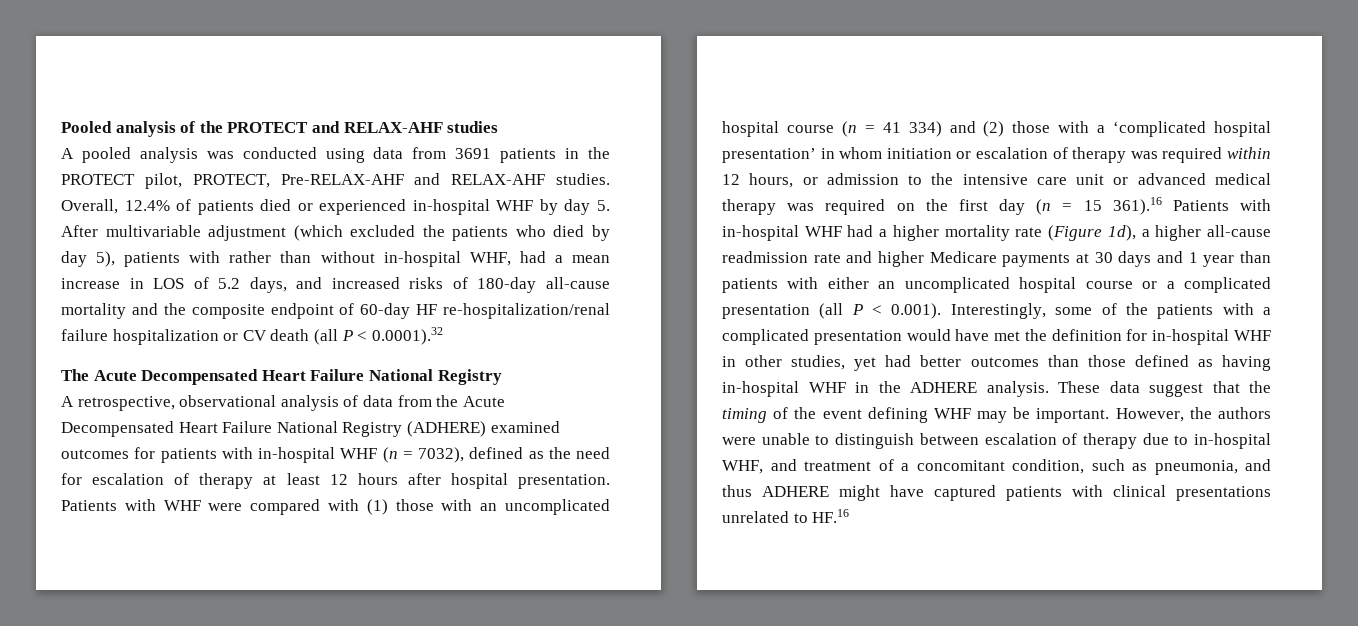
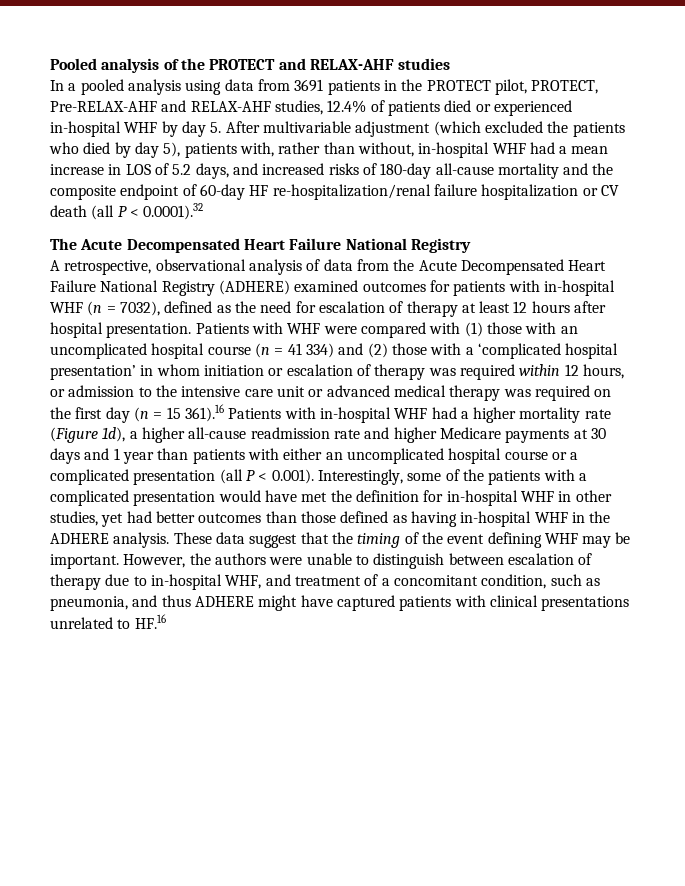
[61,147,317,163] A pooled analysis was conducted -> [50,79,181,95] In a pooled analysis
[556,173,610,185] [61,199,118,214] studies. Overall, -> [274,100,323,115] studies,
[189,251,221,263] with -> [239,142,274,157] with,
[320,251,511,267] without in-hospital WHF, -> [357,142,526,158] without, in-hospital WHF

